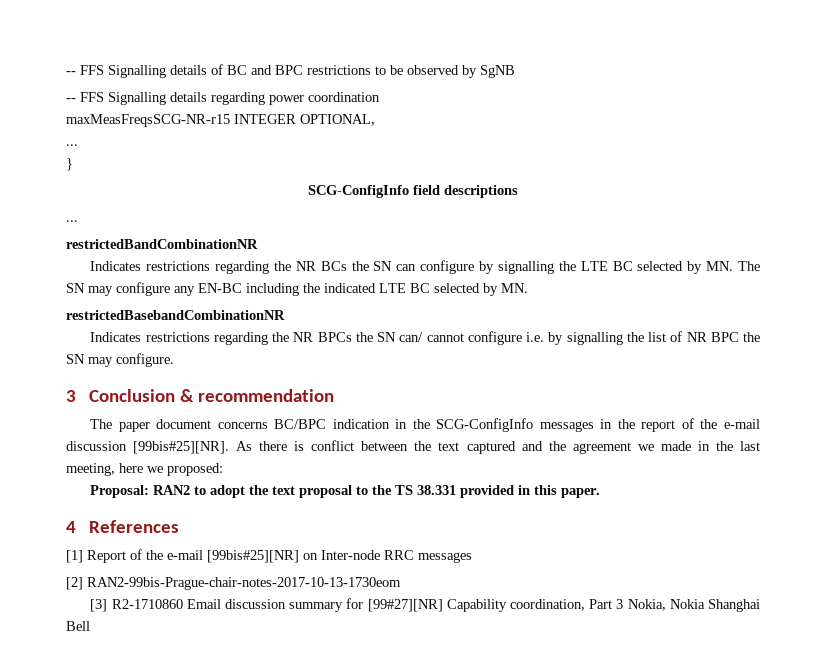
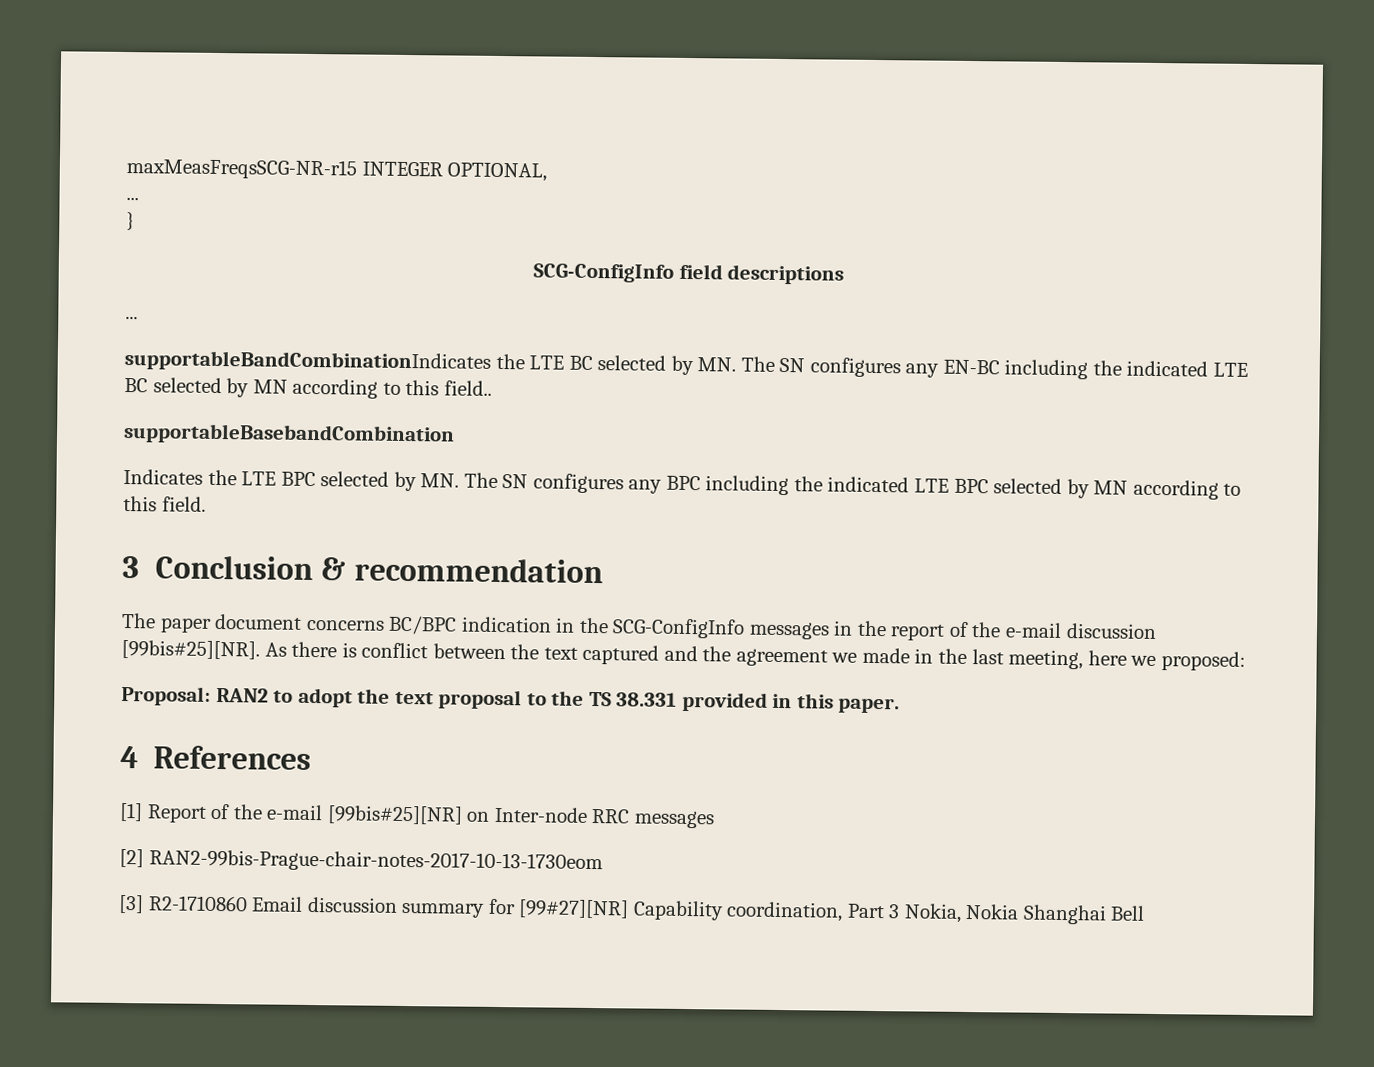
[66,64,515,78] [66,92,380,105] -- FFS Signalling details of BC and BPC restrictions to be observed by SgNB // -- FFS Signalling details regarding power coordination // -> (126, 169) none
[66,239,258,249] [90,260,554,274] restrictedBandCombinationNR // Indicates restrictions regarding the NR BCs the SN can configure by signalling -> [124,350,491,373] supportableBandCombinationIndicates
[88,282,170,296] may configure -> [809,357,901,378] configures
[501,283,528,293] [66,310,285,320] [90,331,760,345] [66,353,174,367] MN. // restrictedBasebandCombinationNR // Indicates restrictions regarding the NR BPCs the SN can/ cannot configure i.e. by signalling the list of NR BPC the SN may configure. -> [252,378,492,399] [123,423,455,446] [123,468,1242,500] [123,495,206,512] MN according to this field.. // supportableBasebandCombination // Indicates the LTE BPC selected by MN. The SN configures any BPC including the indicated LTE BPC selected by MN according to this field.

